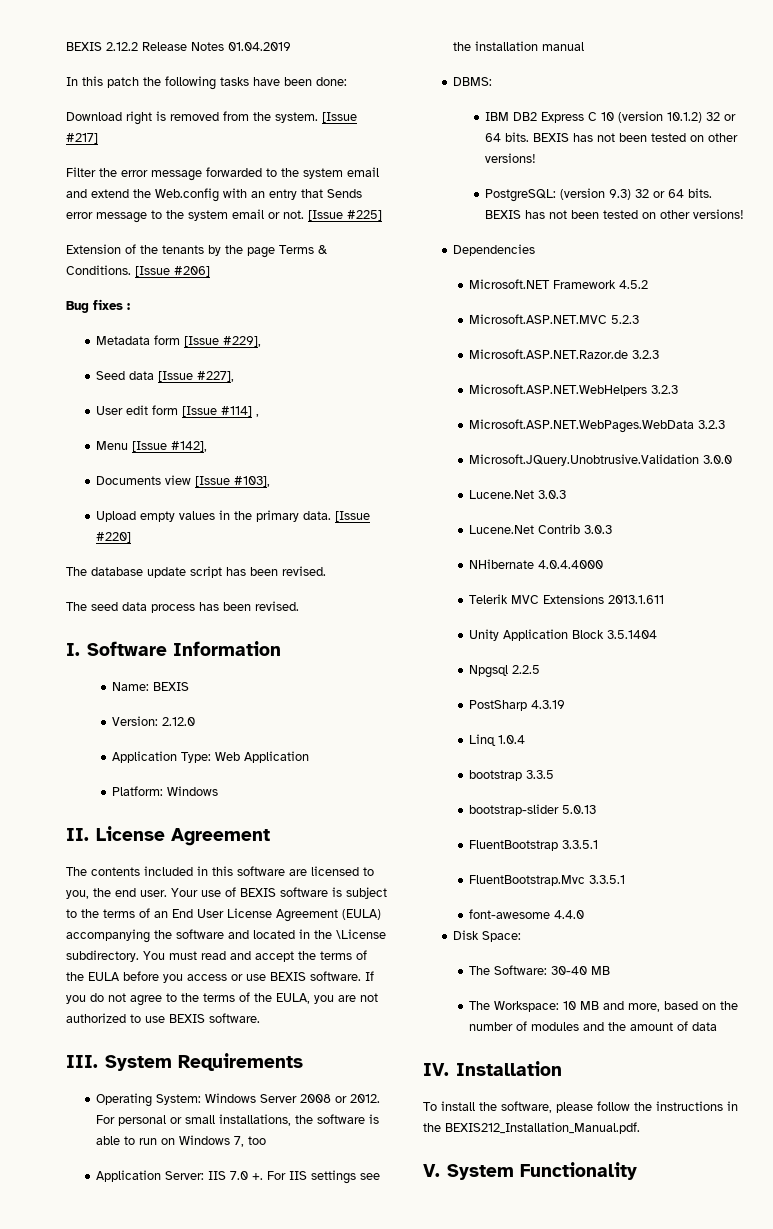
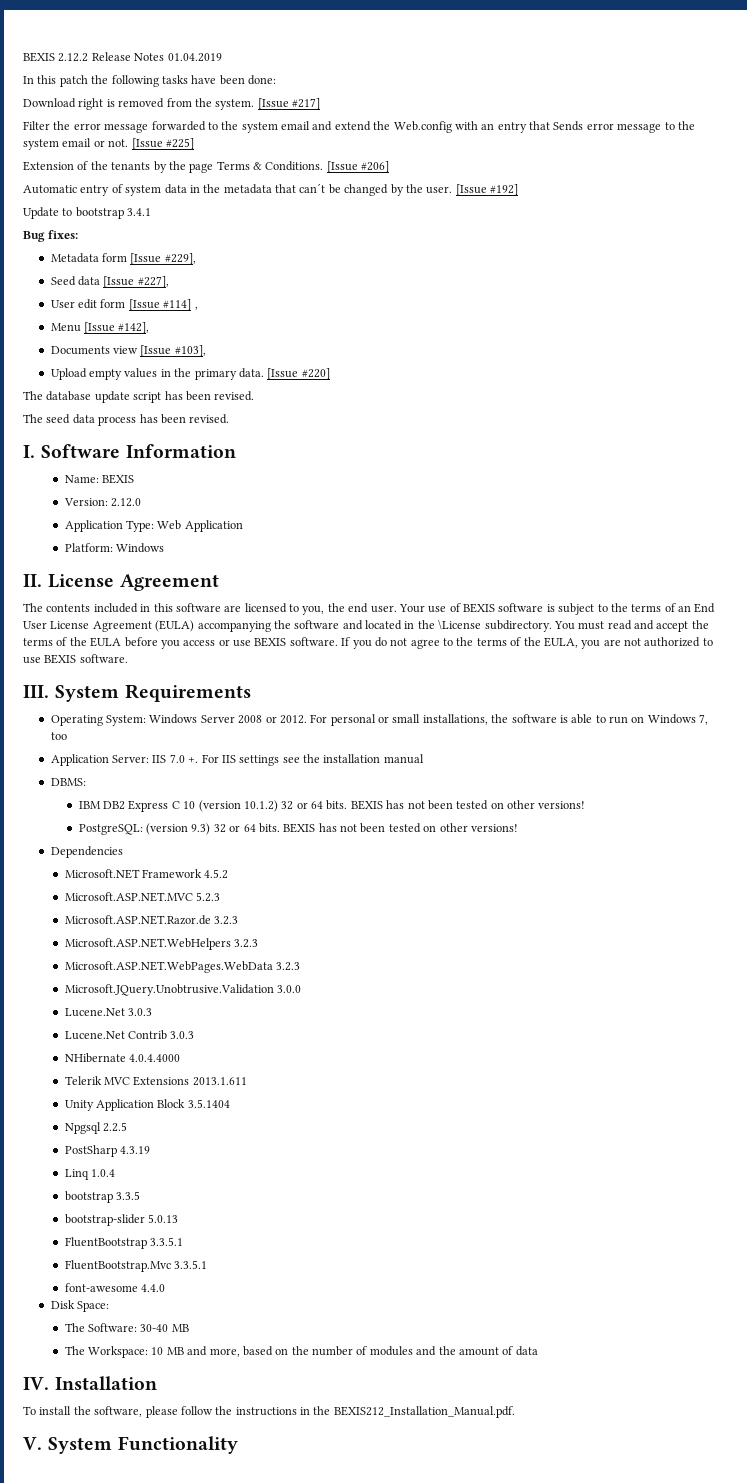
(210, 271) none -> [23,183,518,196] [23,207,152,219] // Automatic entry of system data in the metadata that can´t be changed by the user. [Issue #192] // Update to bootstrap 3.4.1
[93,299,130,310] fixes : -> [48,230,79,239] fixes:

